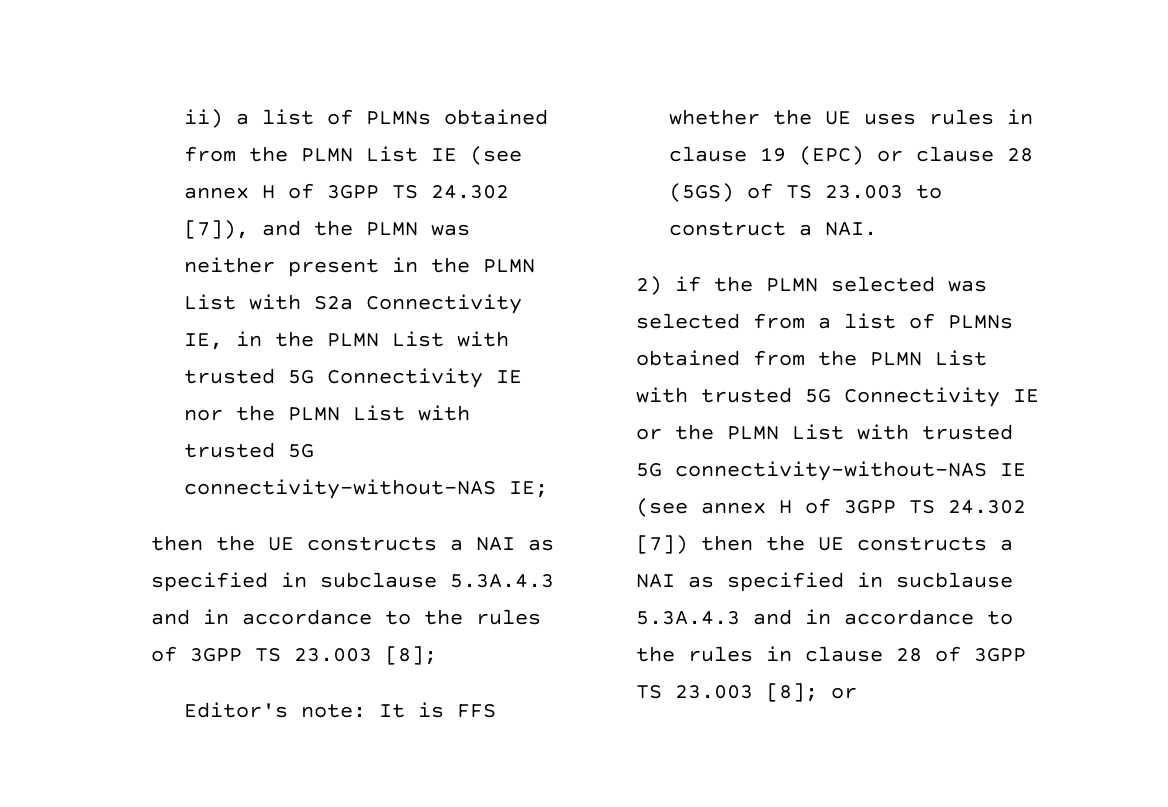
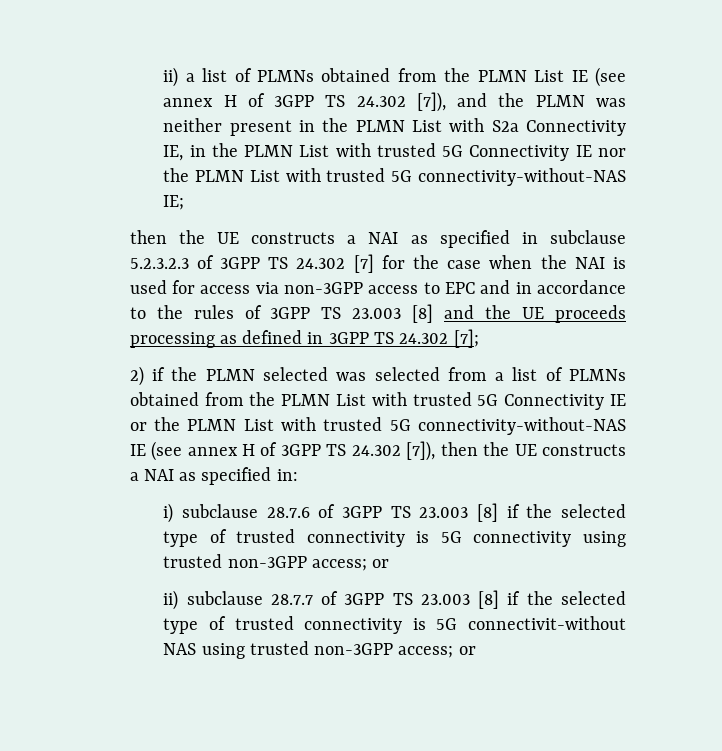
[450,574,555,588] 5.3A.4.3 -> [129,254,626,273] [129,280,476,294] 5.2.3.2.3 of 3GPP TS 24.302 [7] for the case when the NAI is used for access via non-3GPP access to EPC
[385,646,438,665] [184,702,497,718] [669,109,1034,125] [669,146,1034,165] [669,183,943,202] [669,222,878,236] [8]; // Editor's note: It is FFS whether the UE uses rules in clause 19 (EPC) or clause 28 (5GS) of TS 23.003 to construct a NAI. -> [412,304,626,323] [129,329,479,348] [8] and the UE proceeds processing as defined in 3GPP TS 24.302 [7];
[636,535,1014,554] [636,572,1014,592] [636,609,1014,625] [636,646,1027,662] [636,683,819,702] [7]) then the UE constructs a NAI as specified in sucblause 5.3A.4.3 and in accordance to the rules in clause 28 of 3GPP TS 23.003 [8]; -> [406,441,626,461] [129,467,298,485] [163,503,626,523] [163,529,627,547] [163,554,390,571] [163,590,627,610] [163,616,627,634] [163,641,454,659] [7]), then the UE constructs a NAI as specified in: // i) subclause 28.7.6 of 3GPP TS 23.003 [8] if the selected type of trusted connectivity is 5G connectivity using trusted non-3GPP access; or // ii) subclause 28.7.7 of 3GPP TS 23.003 [8] if the selected type of trusted connectivity is 5G connectivit-without NAS using trusted non-3GPP access;

